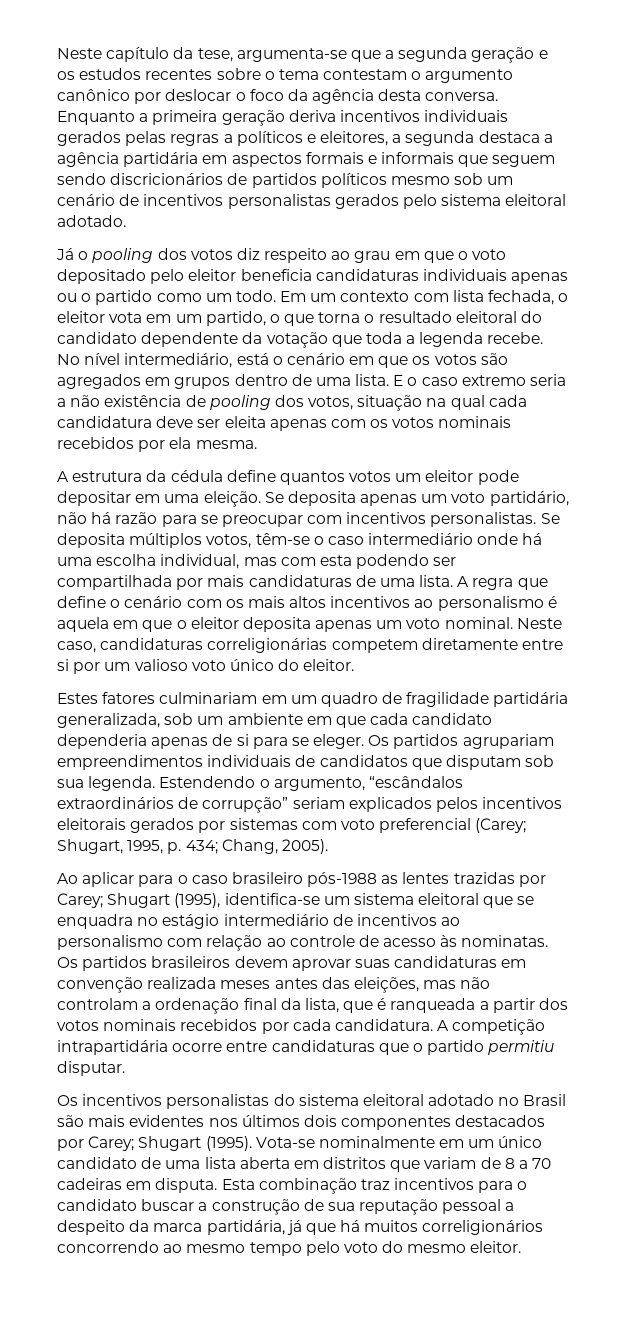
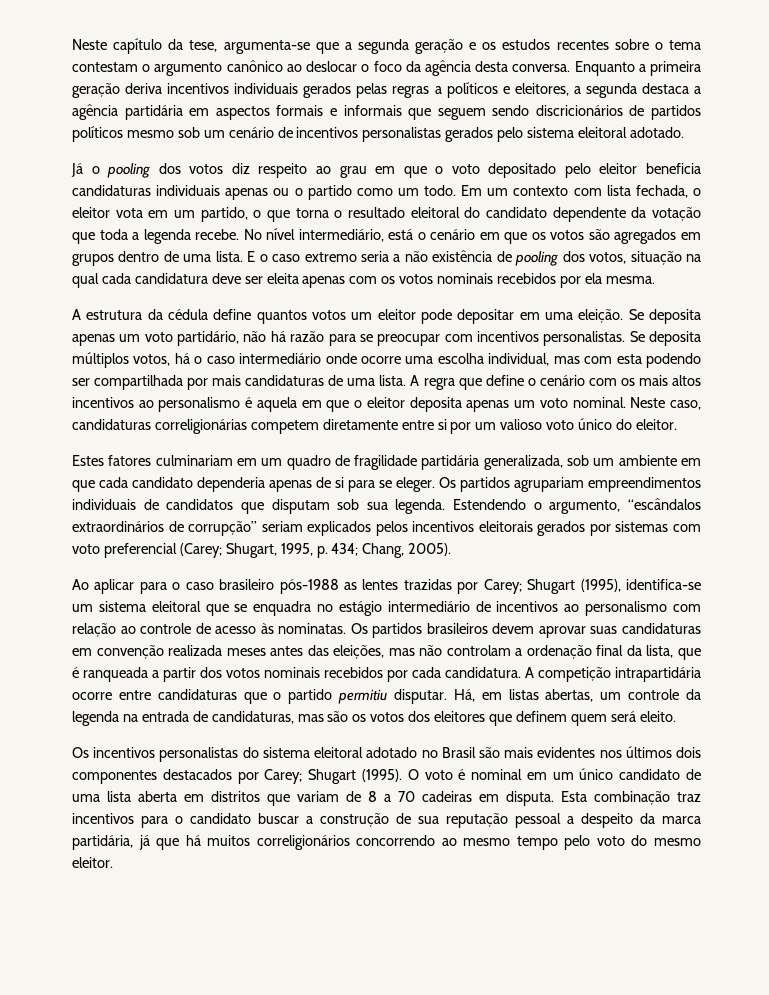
[134,92,162,104] por -> [286,64,302,72] ao
[255,533,310,545] têm-se -> [174,353,190,364] há
[522,533,543,545] há -> [361,356,402,364] ocorre
(125, 1068) none -> [453,689,702,702] [72,711,676,726] Há, em listas abertas, um controle da legenda na entrada de candidaturas, mas são os votos dos eleitores que definem quem será eleito.
[255,1136,435,1148] Vota-se nominalmente -> [407,769,523,780] O voto é nominal

